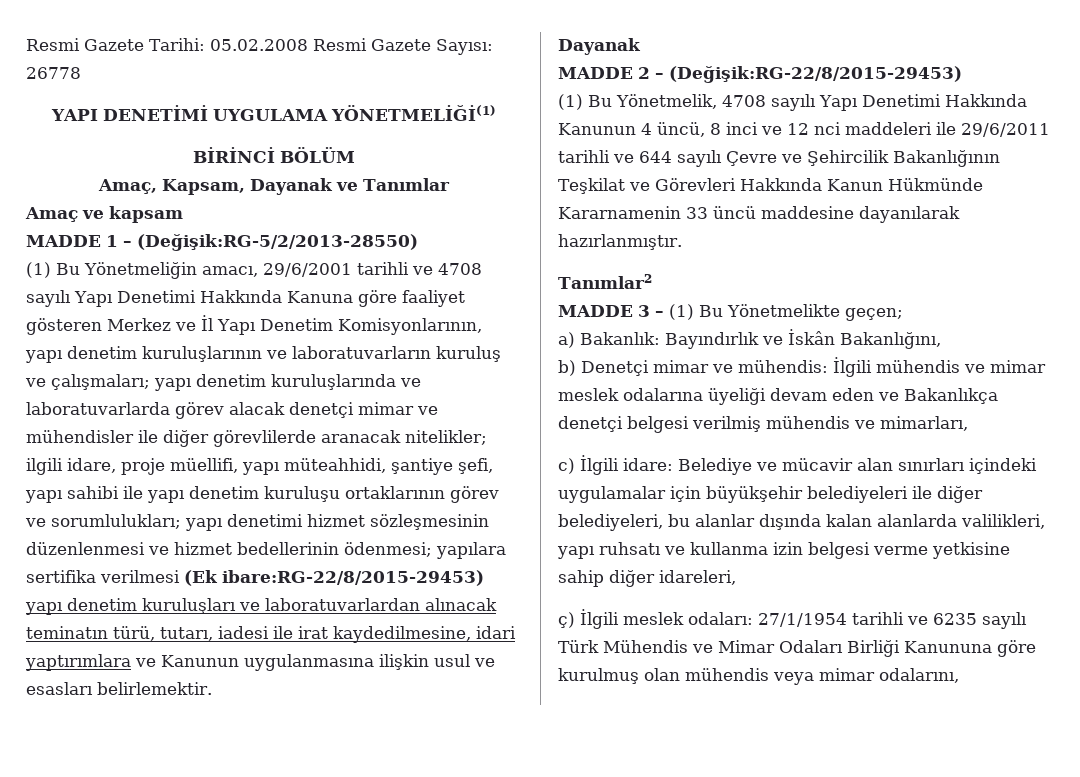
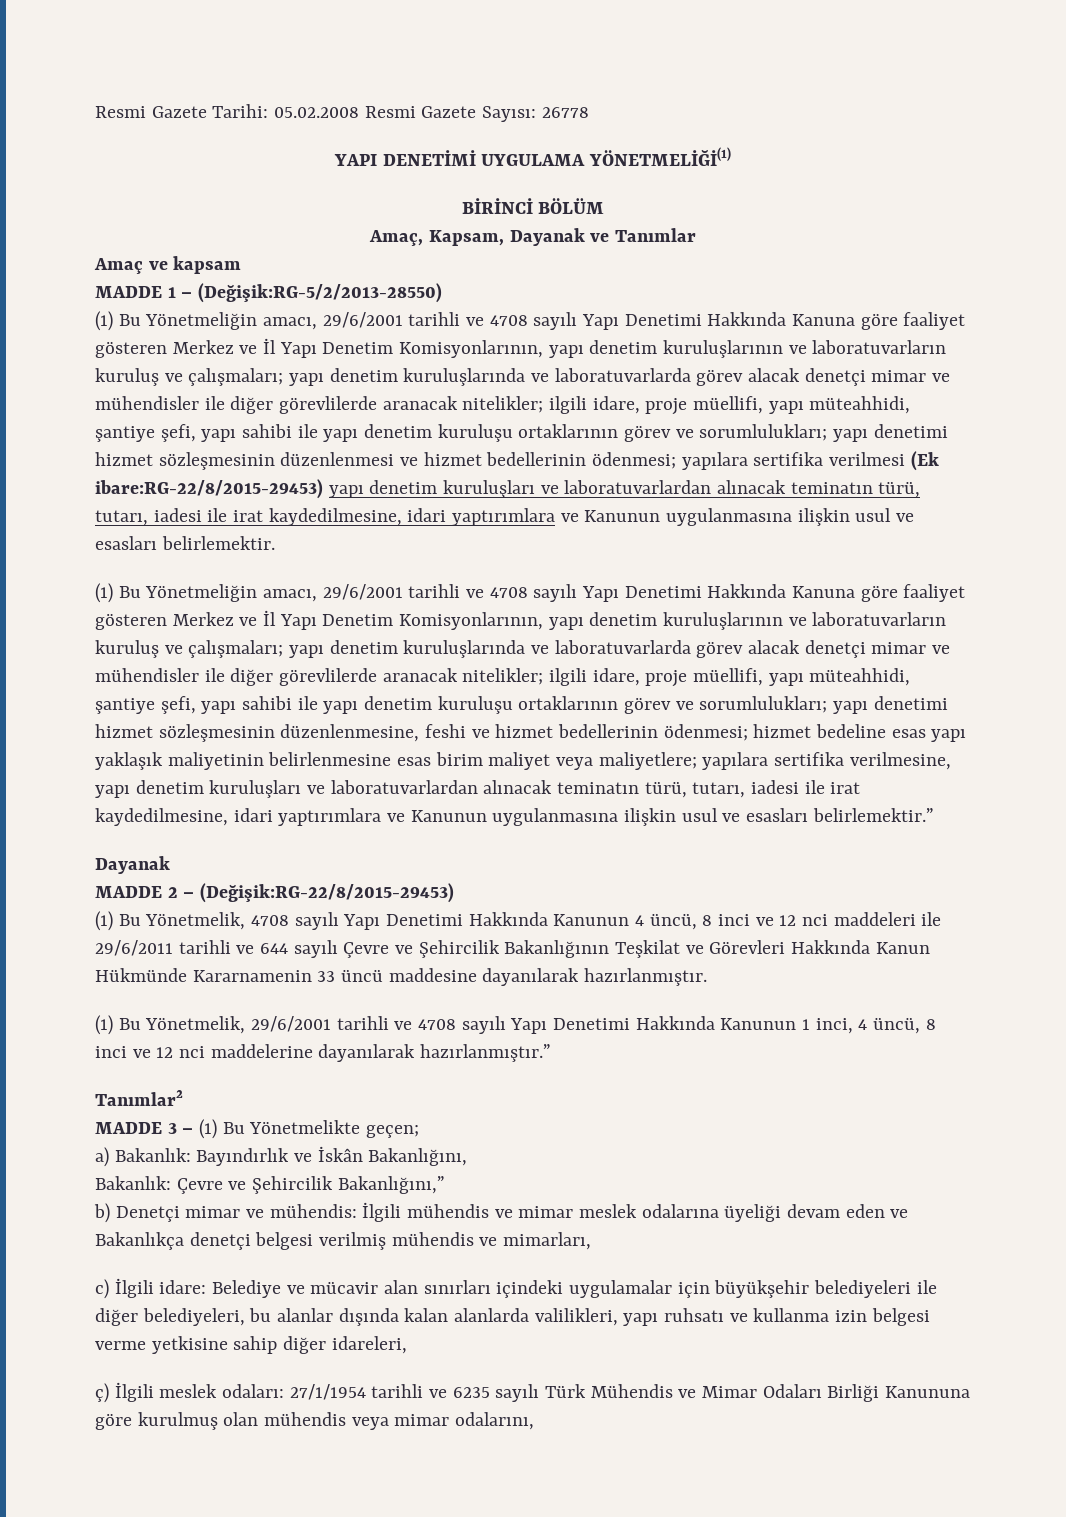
(212, 688) none -> [95,583,966,603] [95,610,947,630] [95,640,951,658] [95,668,911,687] [95,696,948,714] [95,724,967,742] [95,752,951,770] [95,780,861,798] [95,808,934,826] // (1) Bu Yönetmeliğin amacı, 29/6/2001 tarihli ve 4708 sayılı Yapı Denetimi Hakkında Kanuna göre faaliyet gösteren Merkez ve İl Yapı Denetim Komisyonlarının, yapı denetim kuruluşlarının ve laboratuvarların kuruluş ve çalışmaları; yapı denetim kuruluşlarında ve laboratuvarlarda görev alacak denetçi mimar ve mühendisler ile diğer görevlilerde aranacak nitelikler; ilgili idare, proje müellifi, yapı müteahhidi, şantiye şefi, yapı sahibi ile yapı denetim kuruluşu ortaklarının görev ve sorumlulukları; yapı denetimi hizmet sözleşmesinin düzenlenmesine, feshi ve hizmet bedellerinin ödenmesi; hizmet bedeline esas yapı yaklaşık maliyetinin belirlenmesine esas birim maliyet veya maliyetlere; yapılara sertifika verilmesine, yapı denetim kuruluşları ve laboratuvarlardan alınacak teminatın türü, tutarı, iadesi ile irat kaydedilmesine, idari yaptırımlara ve Kanunun uygulanmasına ilişkin usul ve esasları belirlemektir.”
(682, 242) none -> [95,1015,936,1035] [95,1044,552,1062] // (1) Bu Yönetmelik, 29/6/2001 tarihli ve 4708 sayılı Yapı Denetimi Hakkında Kanunun 1 inci, 4 üncü, 8 inci ve 12 nci maddelerine dayanılarak hazırlanmıştır.”
(941, 340) none -> [95,1176,445,1194] // Bakanlık: Çevre ve Şehircilik Bakanlığını,”

